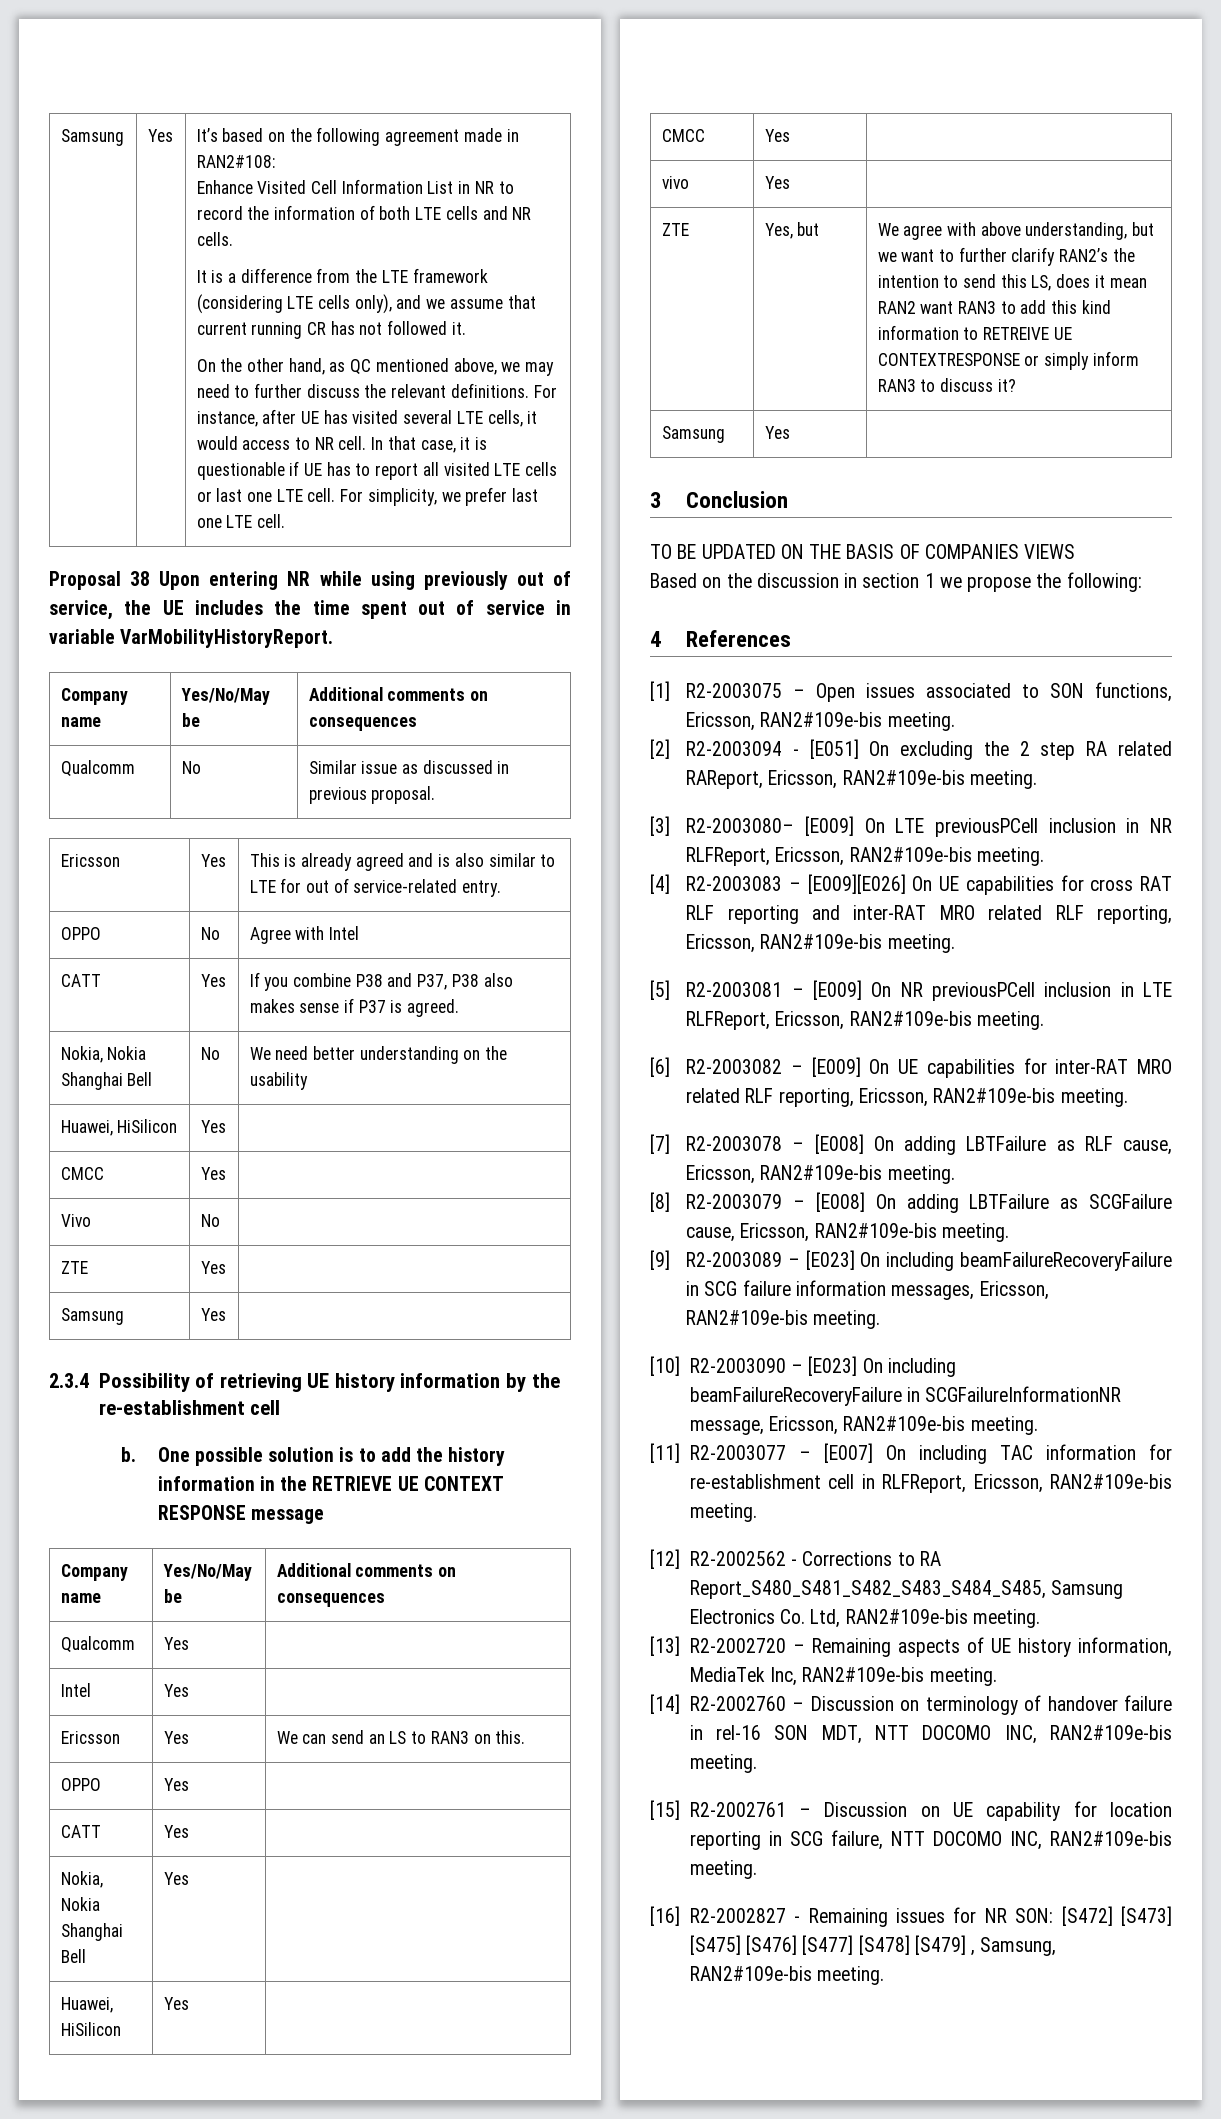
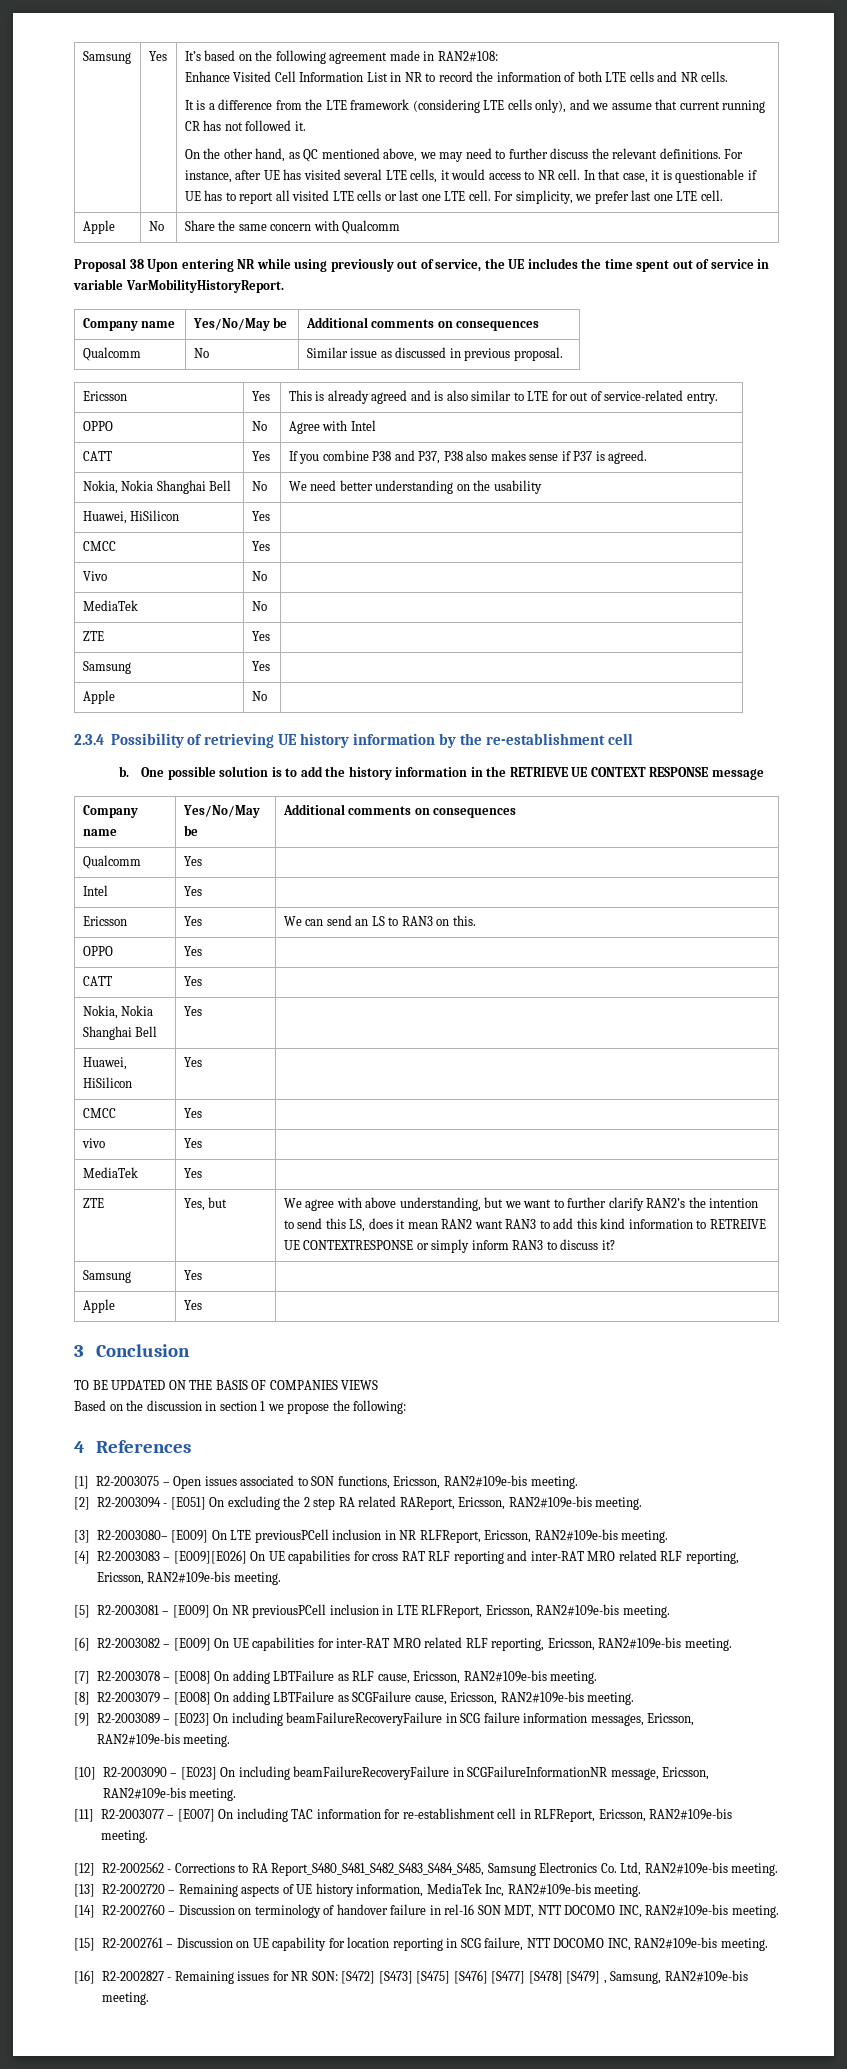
(286, 521) none -> [82,220,115,234] [148,221,164,231] [184,220,401,234] // Apple | No | Share the same concern with Qualcomm
(220, 1220) none -> [82,600,138,611] [251,601,267,611] // MediaTek | No |
(226, 1314) none -> [82,690,115,704] [251,691,267,701] // Apple | No |
(790, 182) none -> [82,1167,138,1178] [183,1168,202,1178] // MediaTek | Yes |
(790, 432) none -> [82,1299,115,1313] [183,1300,202,1310] // Apple | Yes |

